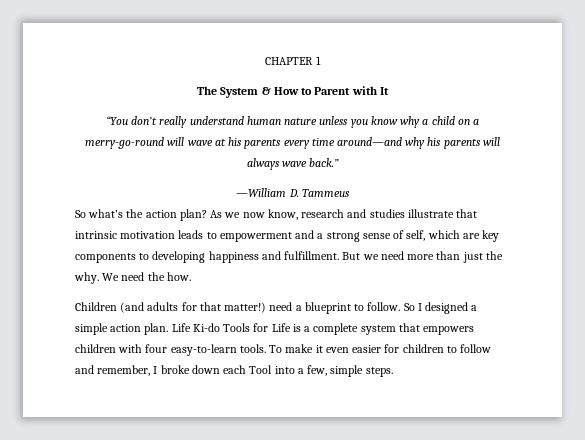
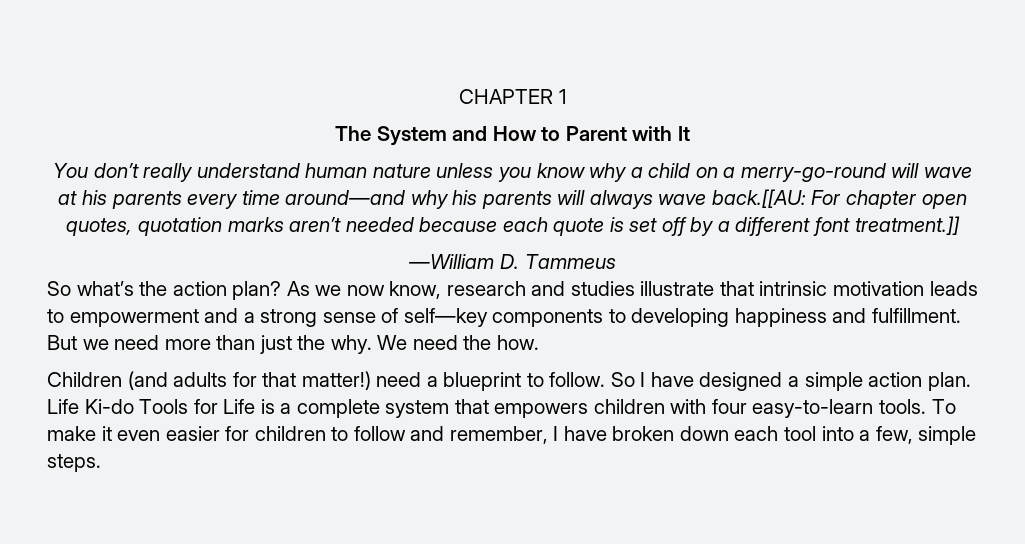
[261,87,271,95] & -> [452,126,488,141] and
[105,116,128,125] “You -> [53,163,89,178] You
[309,158,340,167] back.” -> [711,189,967,209] [66,216,960,236] back.[[AU: For chapter open quotes, quotation marks aren’t needed because each quote is set off by a different font treatment.]]
[406,230,500,242] self, which are key -> [403,308,488,327] self—key
(422, 307) none -> [650,372,694,387] have
[160,365,190,374] broke -> [563,426,675,441] have broken
[249,365,273,374] Tool -> [784,426,817,441] tool

